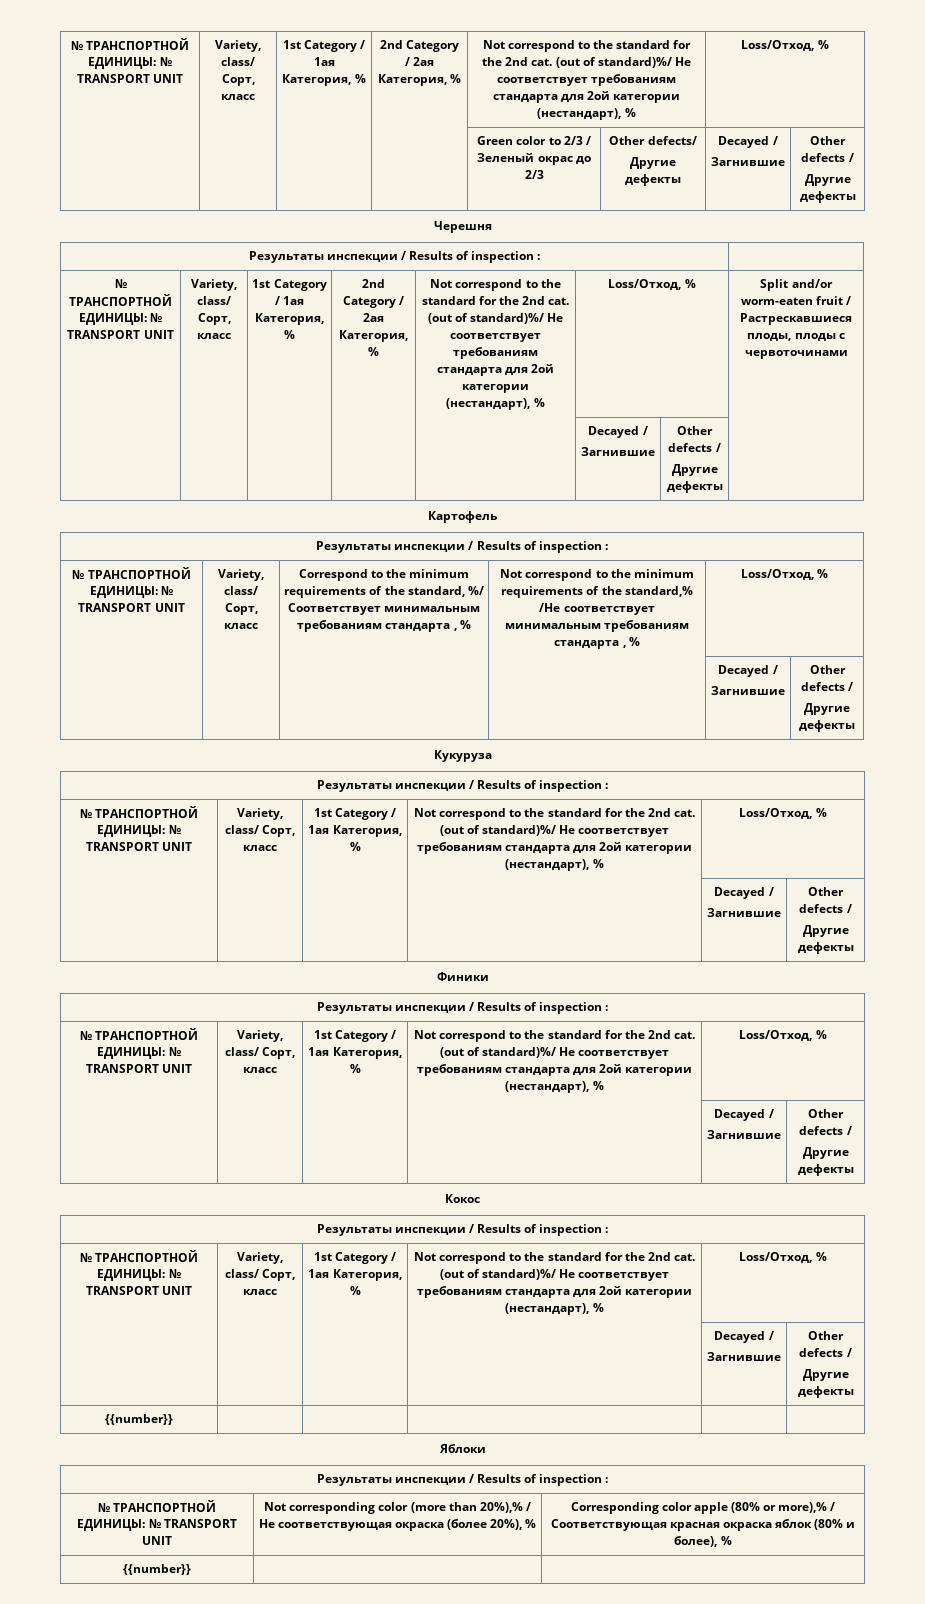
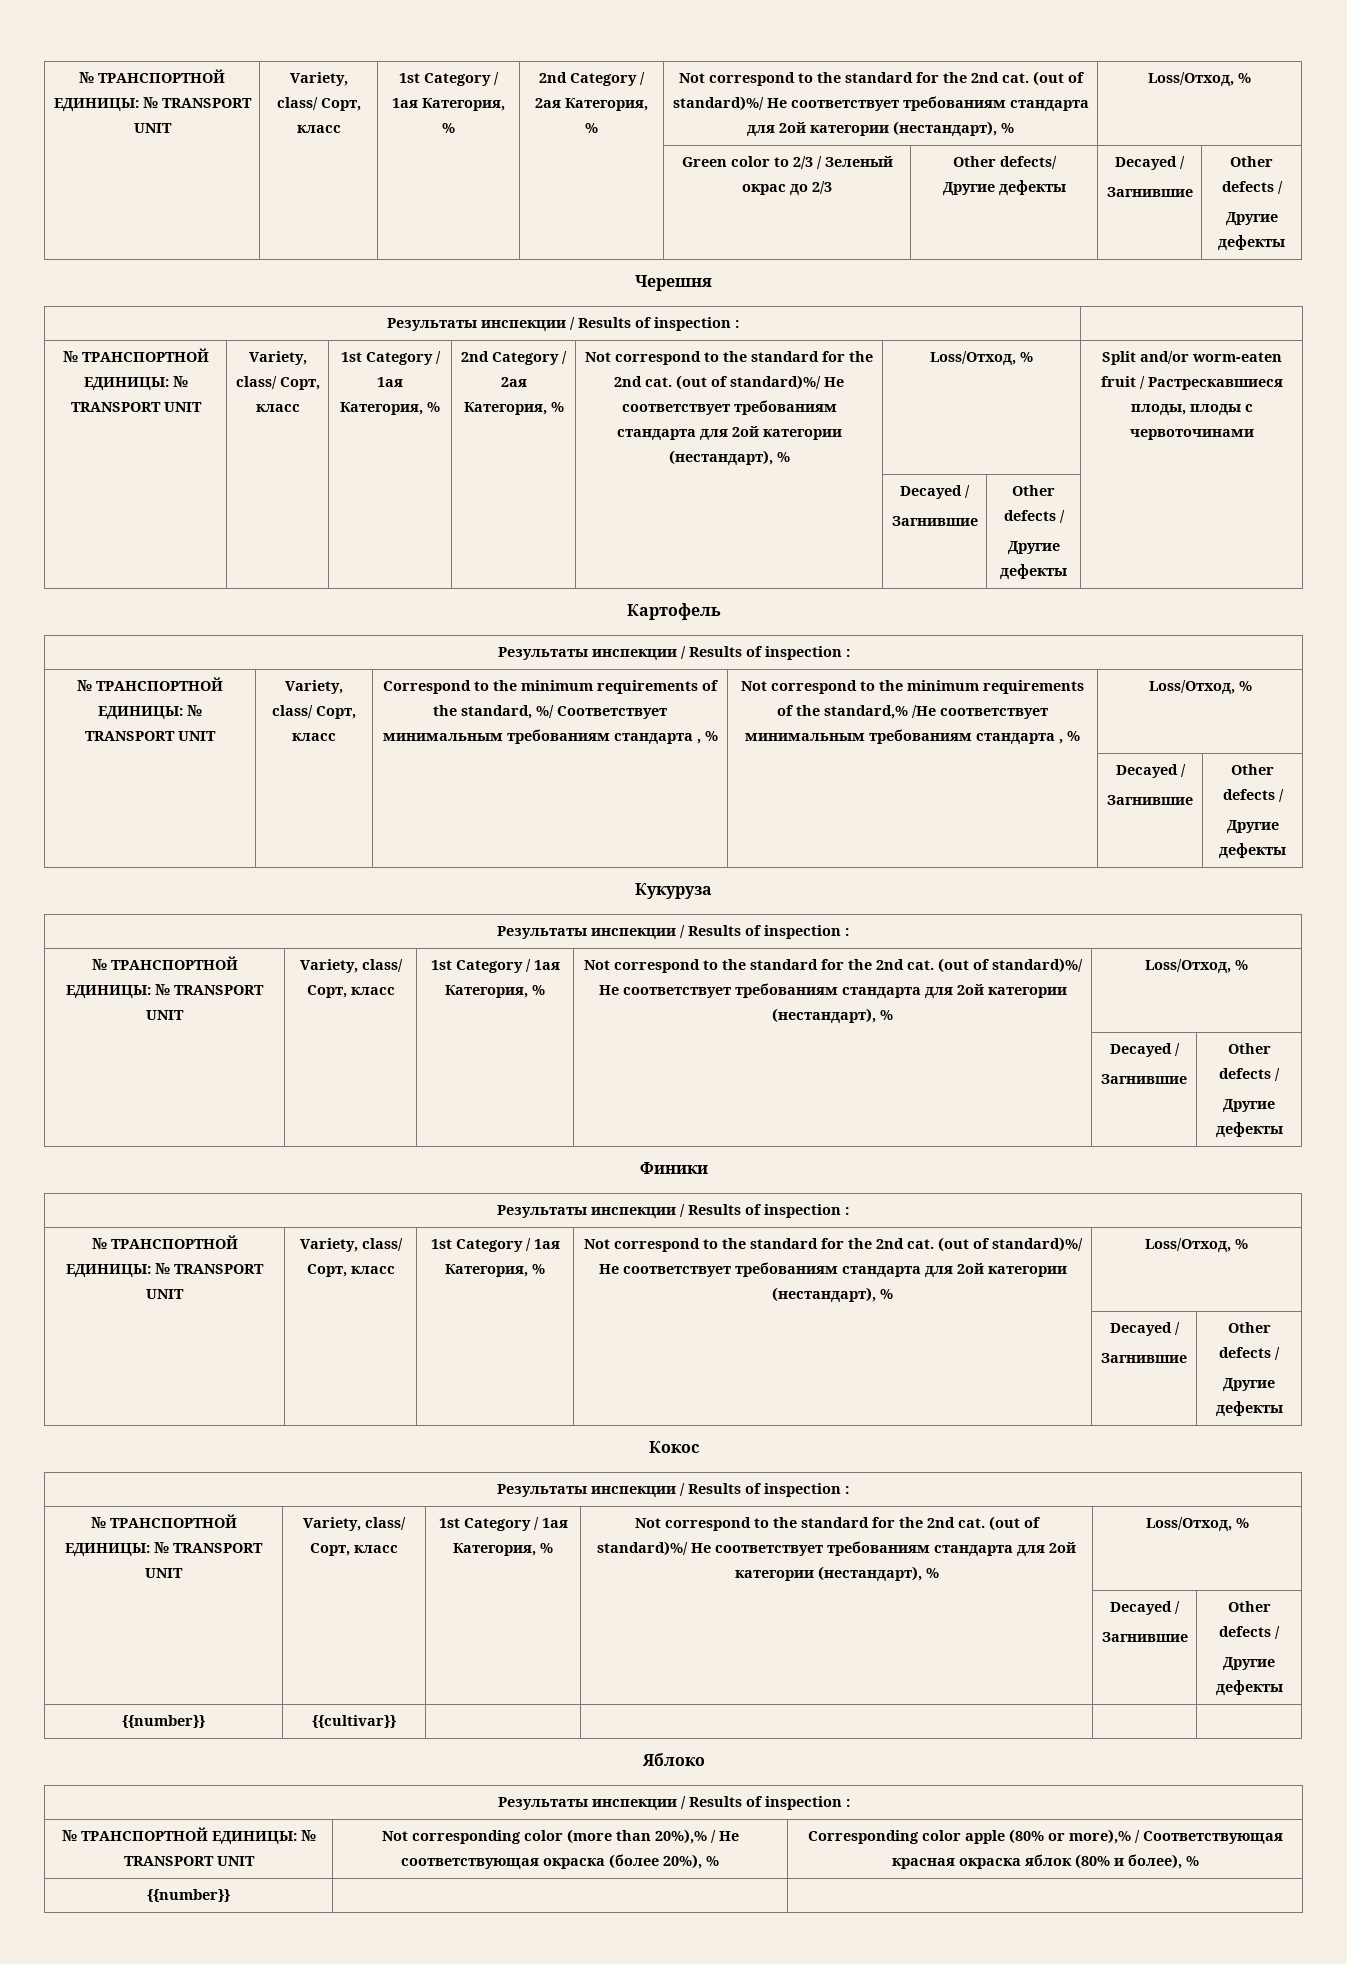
[438,1444,486,1453] | | | | // Яблоки -> [312,1715,396,1728] [641,1753,705,1766] {{cultivar}} | | | | // Яблоко

